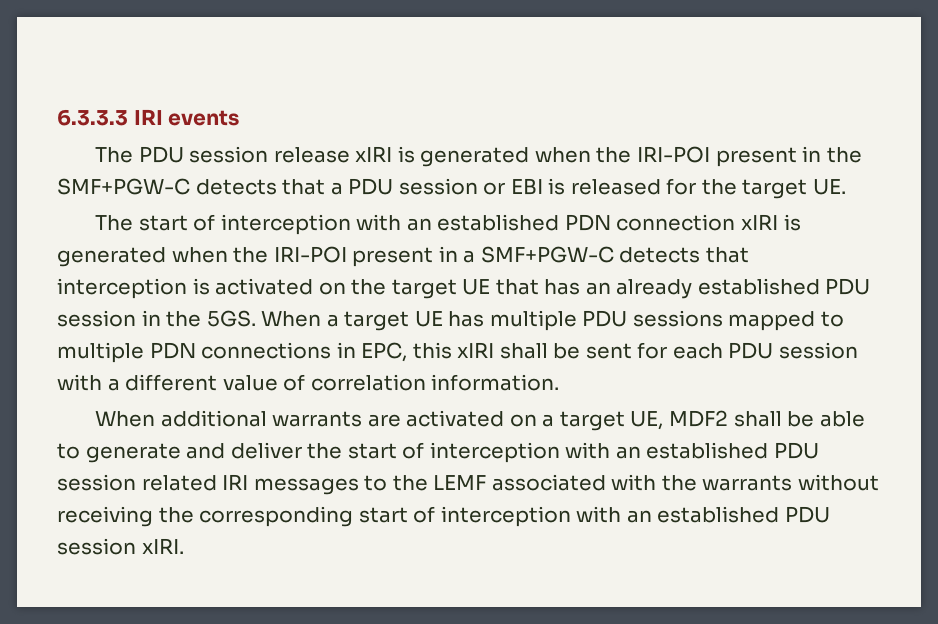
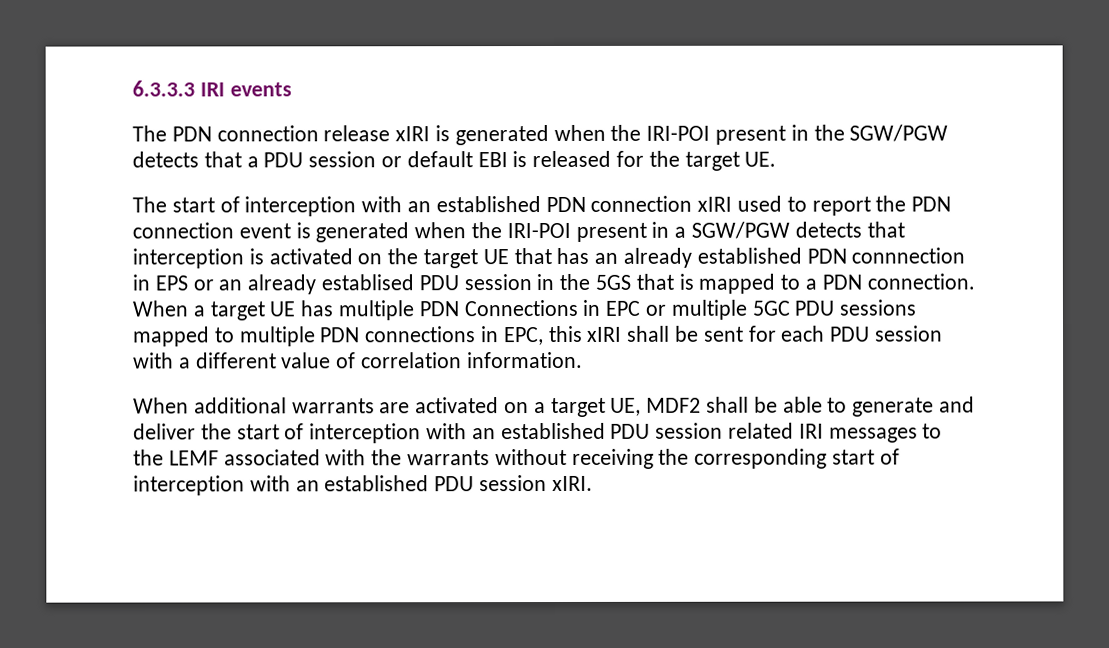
[138,146,269,163] PDU session -> [171,125,319,142] PDN connection
[57,178,190,195] SMF+PGW-C -> [849,124,949,142] SGW/PGW
(506, 188) none -> [406,151,473,168] default
(778, 222) none -> [737,195,952,216] [132,222,291,239] used to report the PDN connection event
[480,246,614,263] SMF+PGW-C -> [691,221,791,239] SGW/PGW
[825,278,871,295] [57,310,256,327] PDU session in the 5GS. -> [806,247,966,264] [132,273,975,295] PDN connnection in EPS or an already establised PDU session in the 5GS that is mapped to a PDN connection.
(577, 320) none -> [418,299,790,320] PDN Connections in EPC or multiple 5GC

